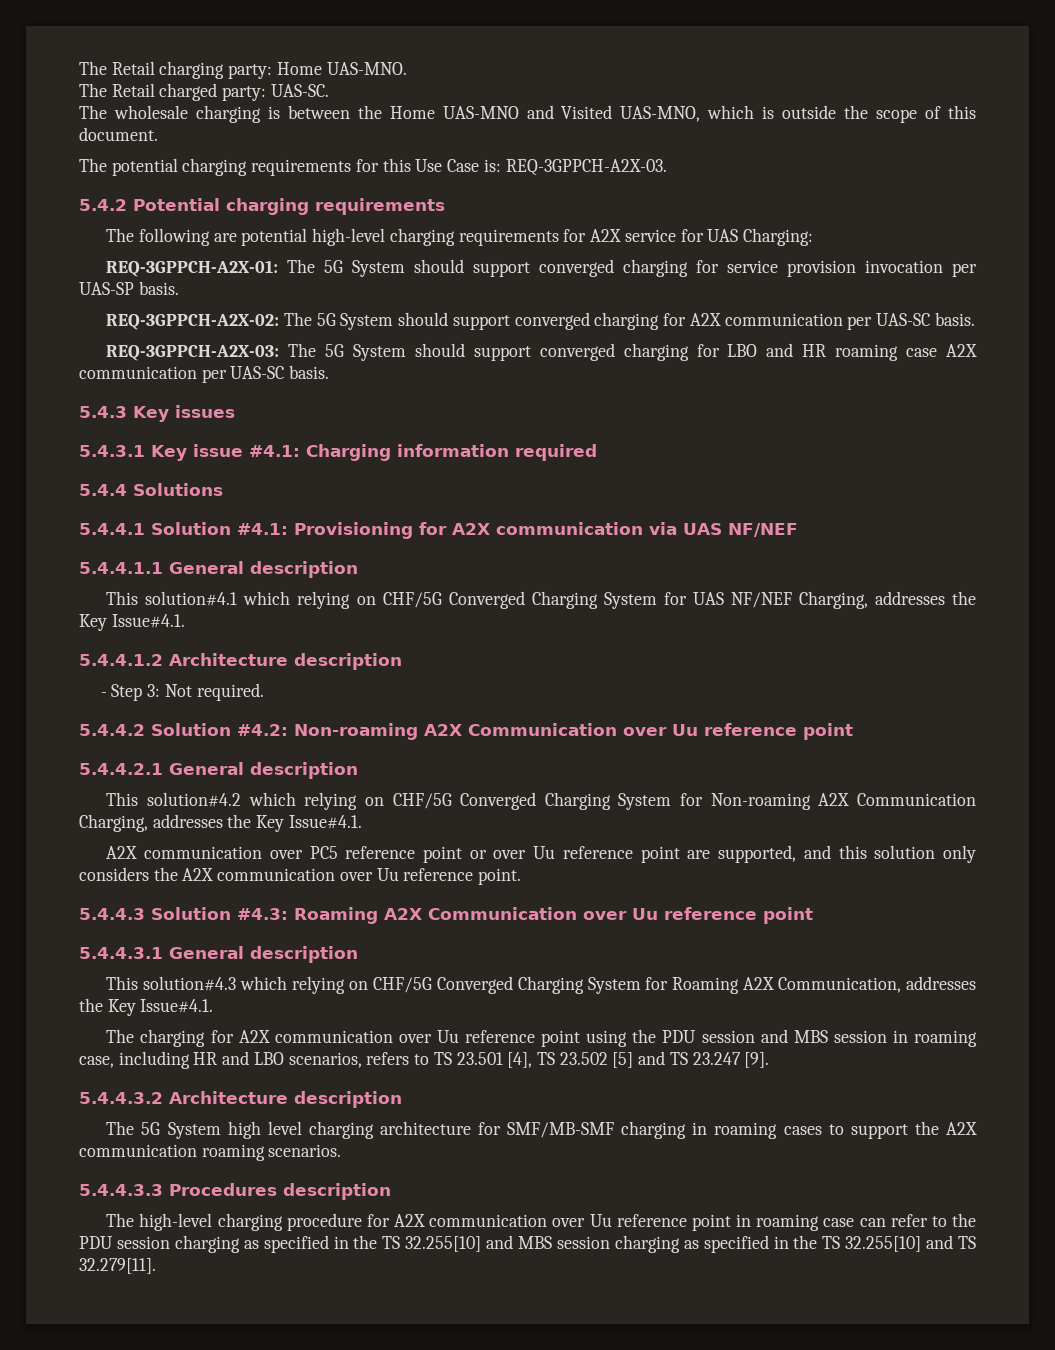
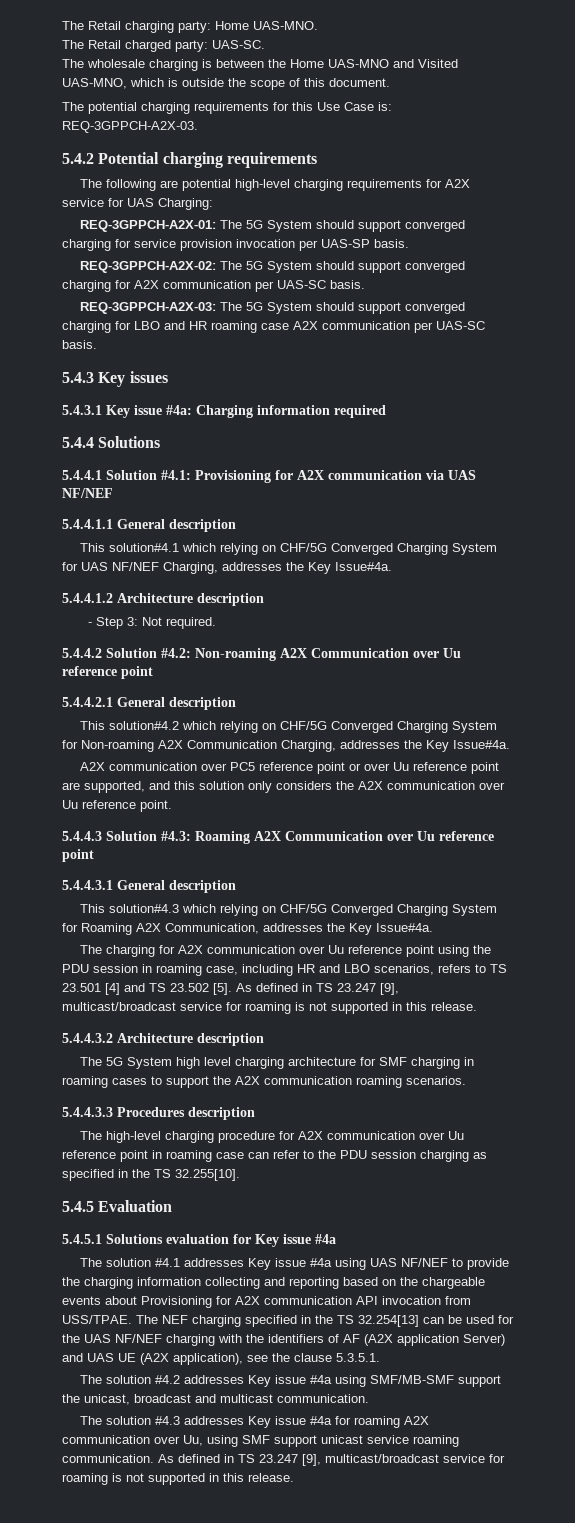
[249,445,300,457] #4.1: -> [166,405,192,415] #4a:
[111,614,185,628] Issue#4.1. -> [335,562,392,571] Issue#4a.
[288,815,362,829] Issue#4.1. -> [453,740,510,749] Issue#4a.
[140,999,214,1013] Issue#4.1. -> [376,923,433,932] Issue#4a.
[760,1029,887,1043] and MBS session -> (138, 968) none
[507,1051,770,1068] [4], TS 23.502 [5] and TS 23.247 [9]. -> [105,983,399,995] [62,1002,477,1014] [4] and TS 23.502 [5]. As defined in TS 23.247 [9], multicast/broadcast service for roaming is not supported in this release.
[507,1122,615,1138] SMF/MB-SMF -> [378,1057,407,1066] SMF
[405,1235,976,1253] [79,1258,156,1274] 32.255[10] and MBS session charging as specified in the TS 32.255[10] and TS 32.279[11]. -> [175,1169,240,1181] [62,1200,173,1212] [62,1234,336,1247] [79,1258,509,1270] [62,1277,485,1289] [62,1296,471,1308] [62,1315,514,1327] [62,1334,505,1346] [62,1353,380,1365] [79,1375,501,1387] [62,1394,369,1405] [79,1416,429,1428] [62,1435,459,1447] [62,1454,505,1466] [62,1473,294,1485] 32.255[10]. // 5.4.5 Evaluation // 5.4.5.1 Solutions evaluation for Key issue #4a // The solution #4.1 addresses Key issue #4a using UAS NF/NEF to provide the charging information collecting and reporting based on the chargeable events about Provisioning for A2X communication API invocation from USS/TPAE. The NEF charging specified in the TS 32.254[13] can be used for the UAS NF/NEF charging with the identifiers of AF (A2X application Server) and UAS UE (A2X application), see the clause 5.3.5.1. // The solution #4.2 addresses Key issue #4a using SMF/MB-SMF support the unicast, broadcast and multicast communication. // The solution #4.3 addresses Key issue #4a for roaming A2X communication over Uu, using SMF support unicast service roaming communication. As defined in TS 23.247 [9], multicast/broadcast service for roaming is not supported in this release.

